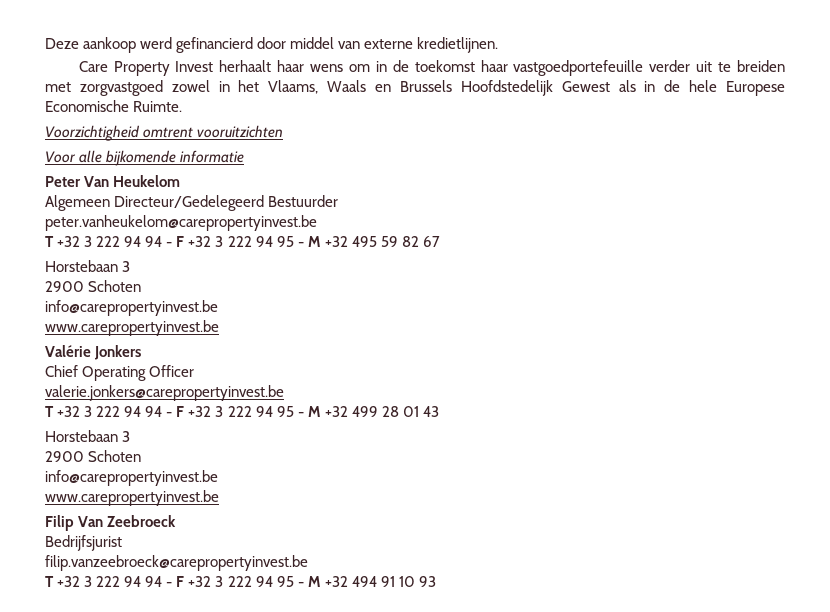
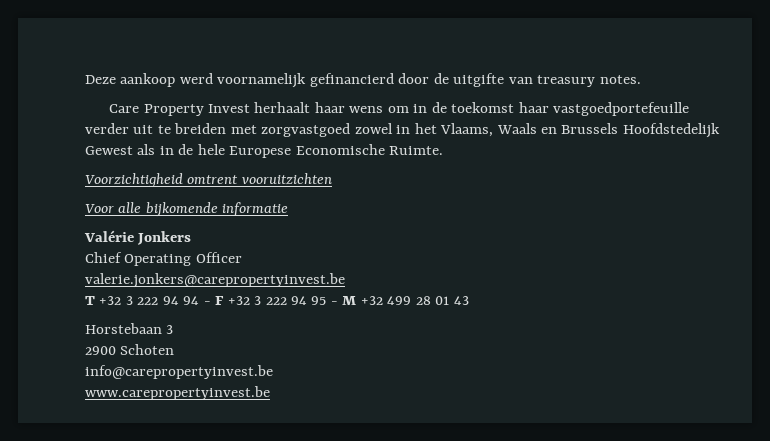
(173, 43) none -> [217,73,307,88] voornamelijk
[290,37,499,53] middel van externe kredietlijnen. -> [433,73,641,87] de uitgifte van treasury notes.
[45,175,181,187] [45,195,339,211] [45,215,317,231] [45,236,440,247] [45,260,131,272] [45,280,142,292] [45,300,218,316] [45,320,219,336] // Peter Van Heukelom // Algemeen Directeur/Gedelegeerd Bestuurder // peter.vanheukelom@carepropertyinvest.be // T +32 3 222 94 94 - F +32 3 222 94 95 - M +32 495 59 82 67 // Horstebaan 3 // 2900 Schoten // info@carepropertyinvest.be // www.carepropertyinvest.be -> (289, 209) none
[45,515,177,531] [45,535,122,551] [45,555,308,571] [45,576,436,587] // Filip Van Zeebroeck // Bedrijfsjurist // filip.vanzeebroeck@carepropertyinvest.be // T +32 3 222 94 94 - F +32 3 222 94 95 - M +32 494 91 10 93 -> (270, 393) none

